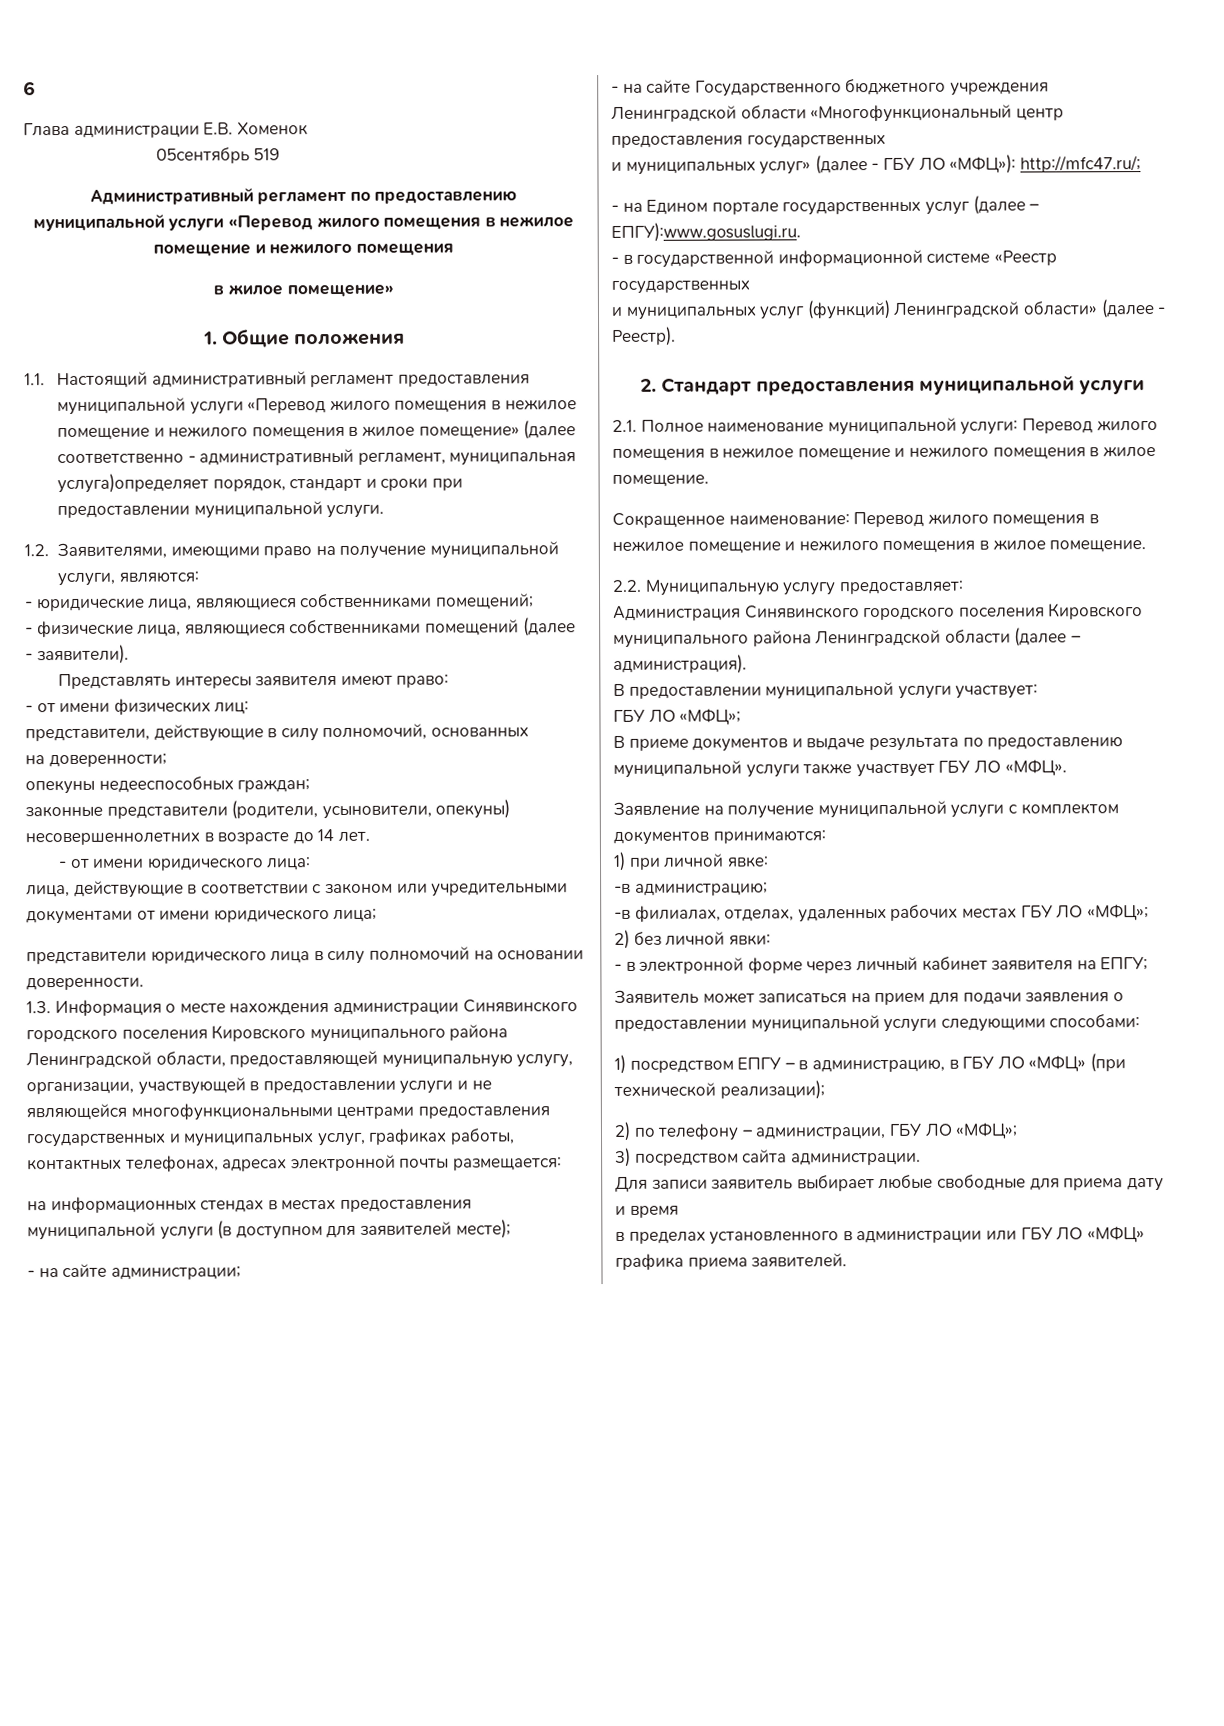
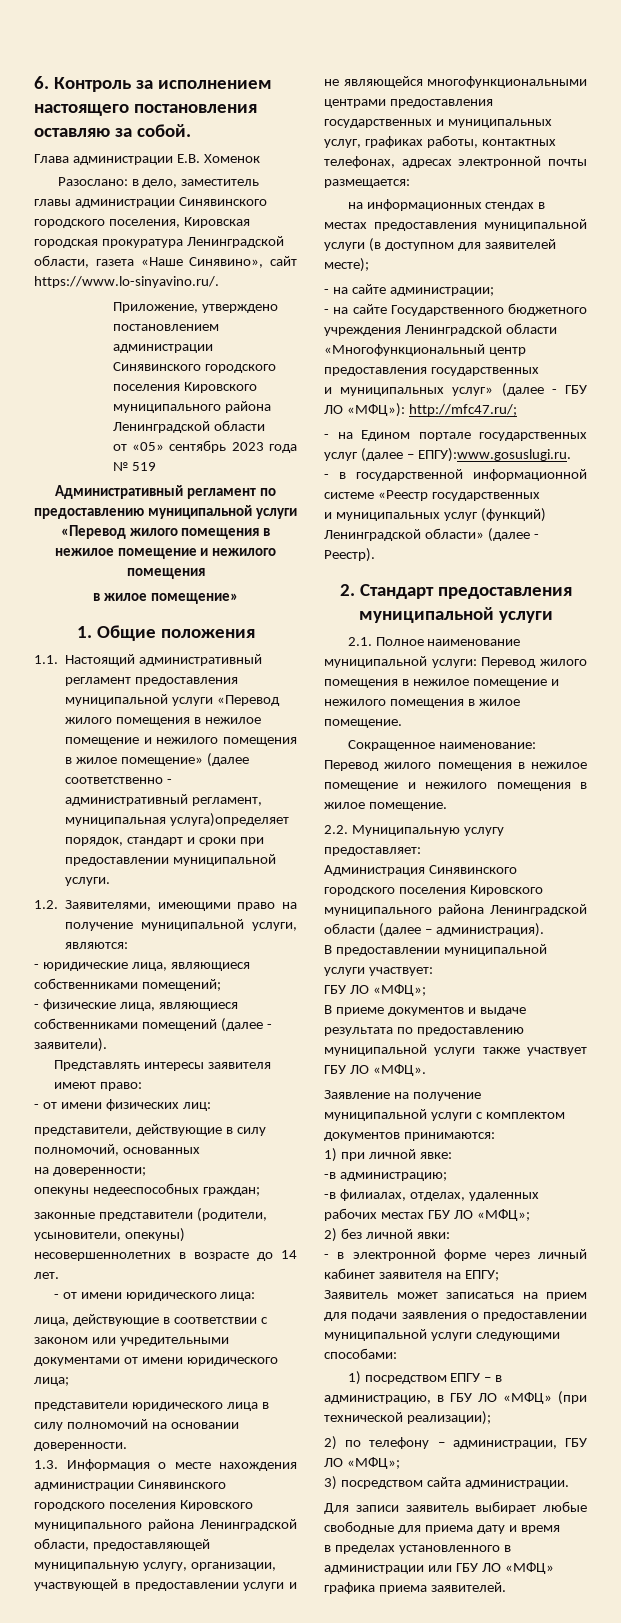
[23,81,36,96] [23,122,308,138] [155,147,250,164] 6 // Глава администрации Е.В. Хоменок // 05сентябрь -> [34,76,272,92] [34,104,257,116] [34,124,191,137] [34,154,260,165] [57,177,260,188] [34,197,267,208] [34,217,250,228] [34,236,284,248] [34,255,297,268] [34,276,219,288] [112,302,278,313] [112,324,219,331] [112,344,213,353] [112,362,276,373] [112,382,257,393] [112,401,271,413] [112,420,265,433] [112,440,297,453] [112,462,128,471] 6. Контроль за исполнением настоящего постановления оставляю за собой. // Глава администрации Е.В. Хоменок // Разослано: в дело, заместитель главы администрации Синявинского городского поселения, Кировская городская прокуратура Ленинградской области, газета «Наше Синявино», сайт https://www.lo-sinyavino.ru/. // Приложение, утверждено постановлением администрации Синявинского городского поселения Кировского муниципального района Ленинградской области // от «05» сентябрь 2023 года №

